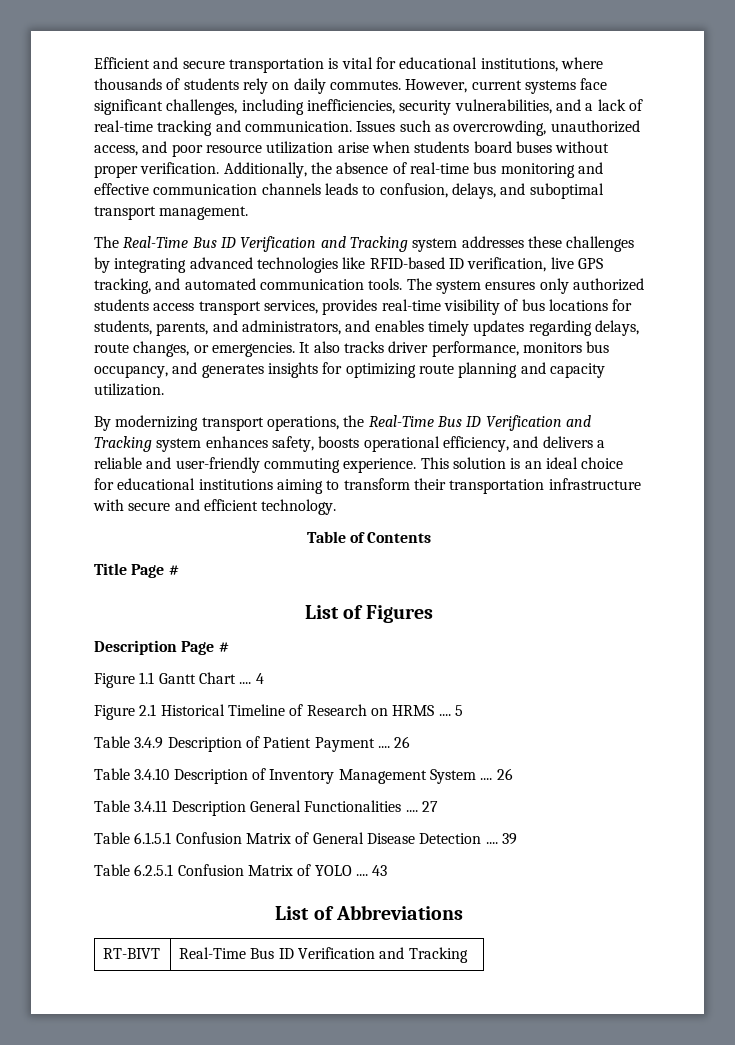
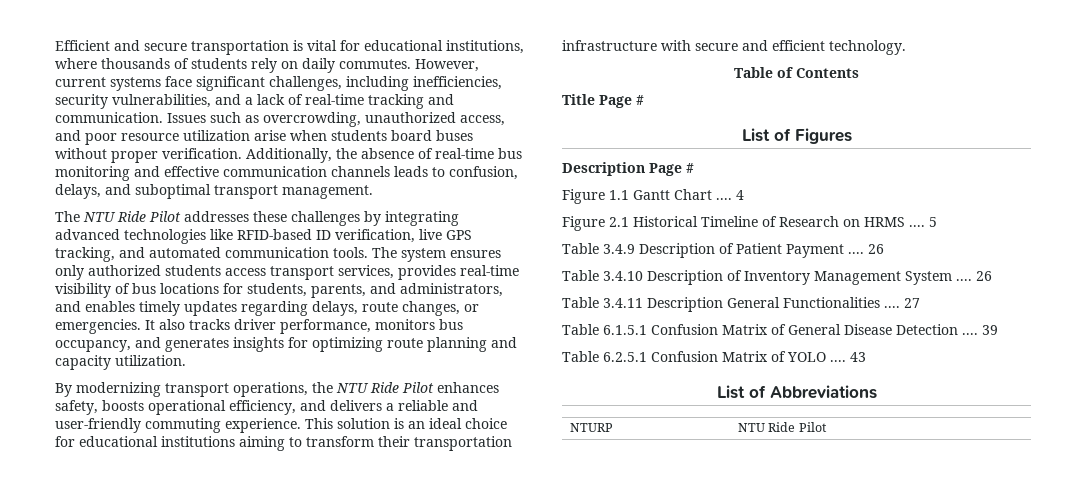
[123,236,458,252] Real-Time Bus ID Verification and Tracking system -> [83,211,181,222] NTU Ride Pilot
[368,415,591,431] [94,436,202,452] Real-Time Bus ID Verification and Tracking system -> [336,382,434,393] NTU Ride Pilot
[103,948,161,959] [179,947,468,963] RT-BIVT | Real-Time Bus ID Verification and Tracking -> [569,423,613,432] [737,422,827,432] NTURP | NTU Ride Pilot

